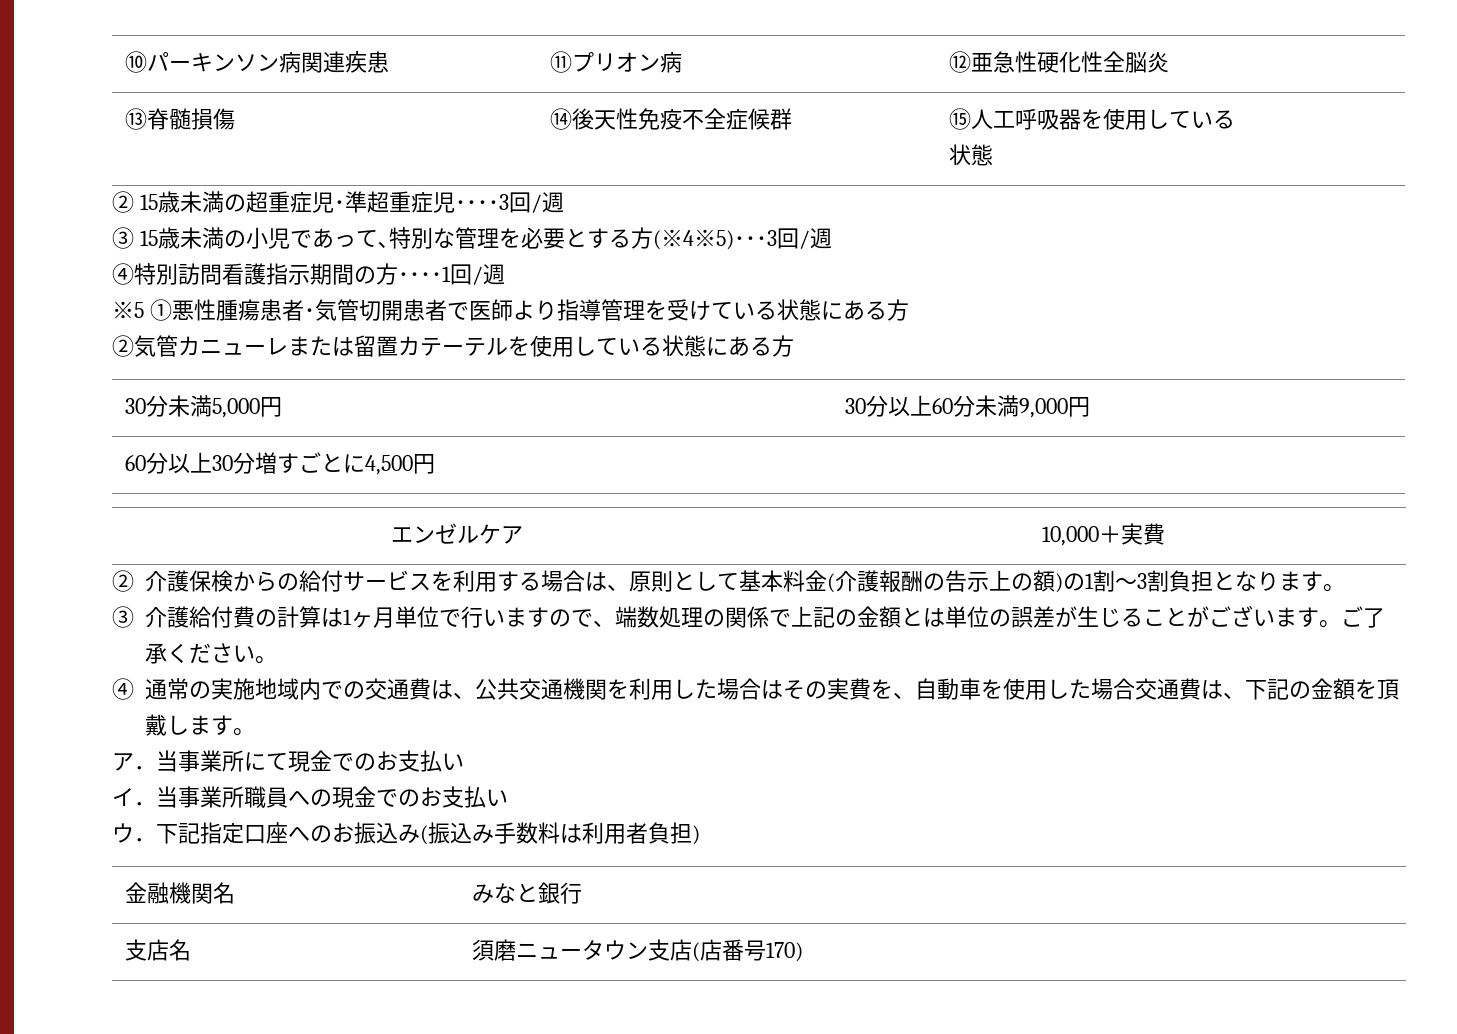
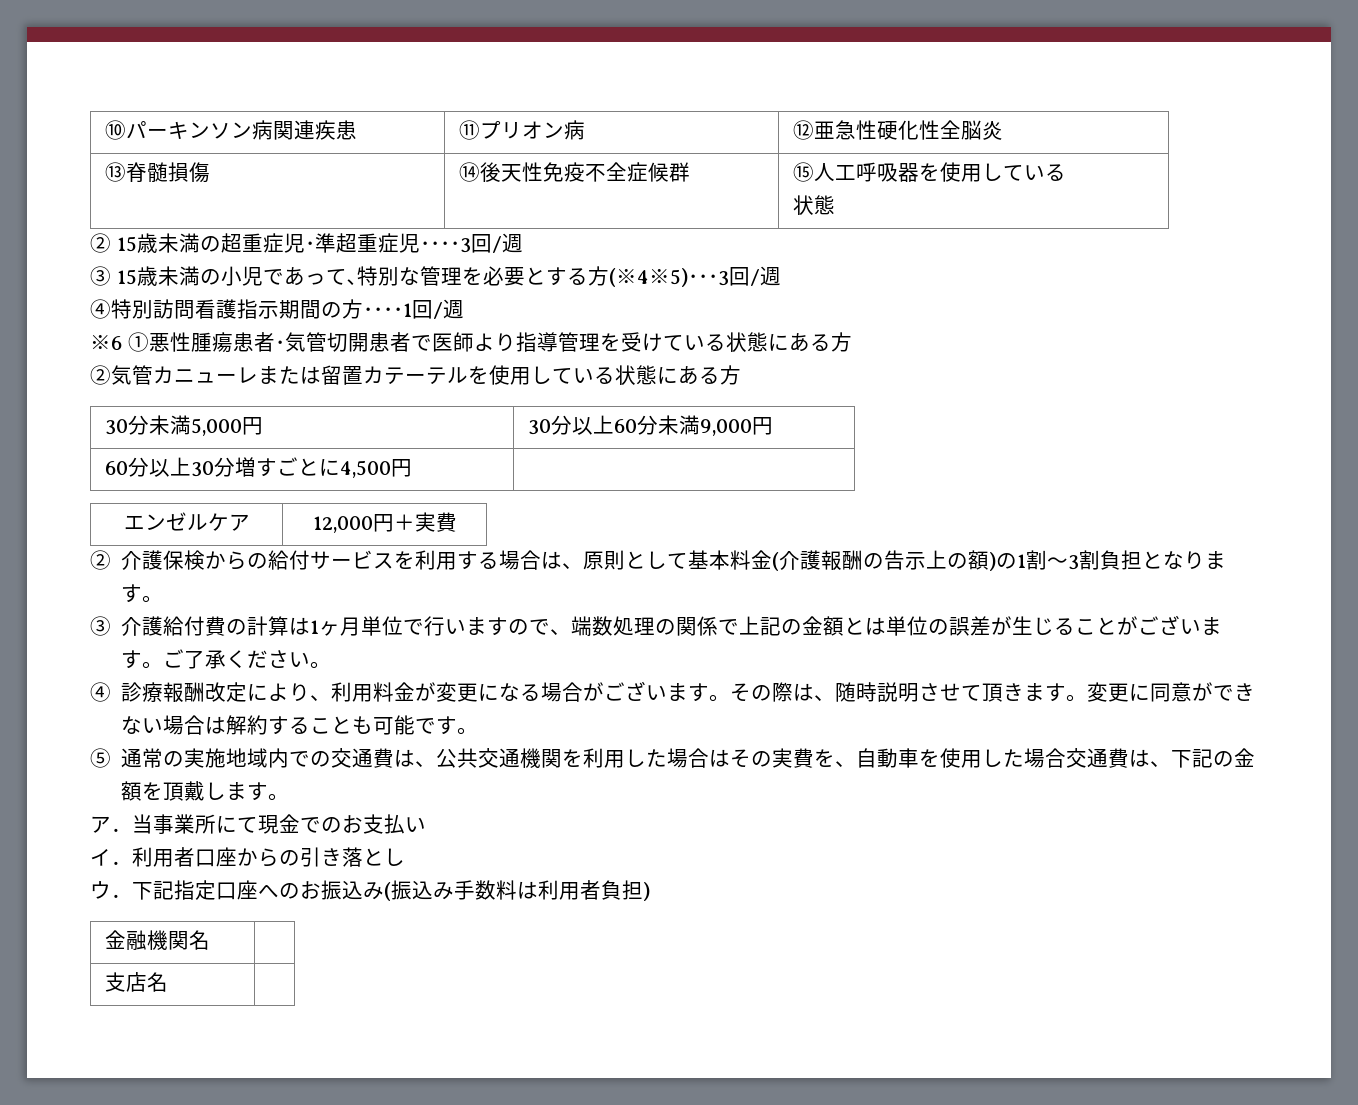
[112,301,144,319] ※5 -> [90,334,122,350] ※6
[1041,526,1099,546] 10,000 -> [312,514,394,533] 12,000円
(134, 689) none -> [121,681,1256,703] [121,715,479,735] [90,748,111,768] 診療報酬改定により、利用料金が変更になる場合がございます。その際は、随時説明させて頂きます。変更に同意ができない場合は解約することも可能です。 // ⑤
[156,786,508,808] 当事業所職員への現金でのお支払い -> [132,847,405,867] 利用者口座からの引き落とし
[472,882,583,904] みなと銀行 -> (210, 940) none
[472,939,804,962] 須磨ニュータウン支店(店番号170) -> (168, 982) none

